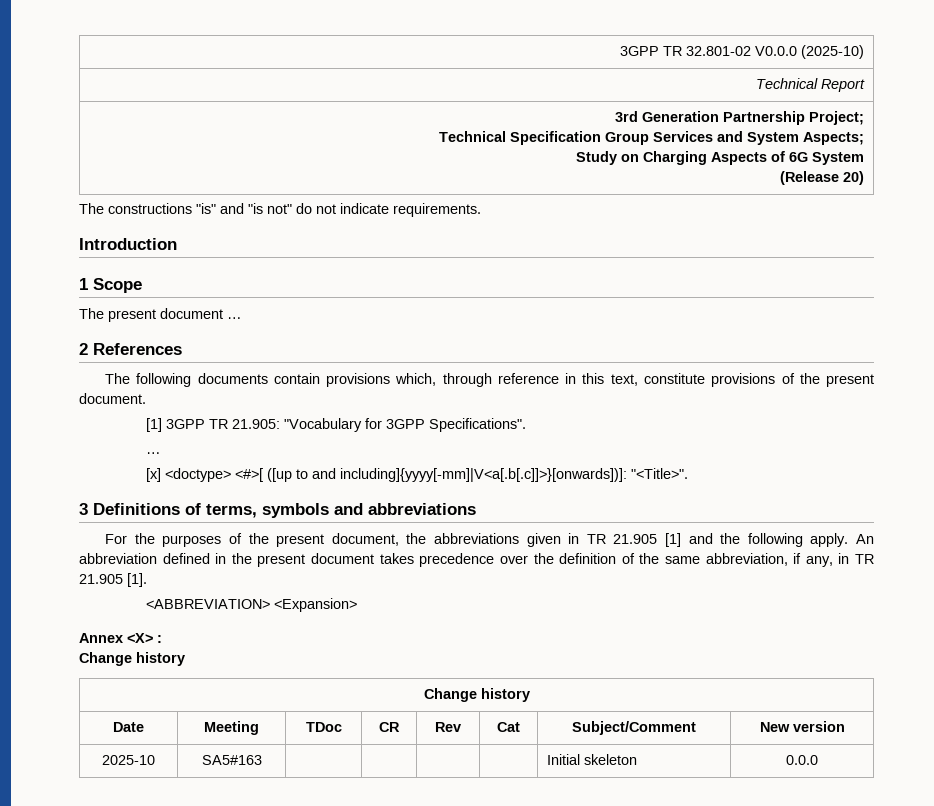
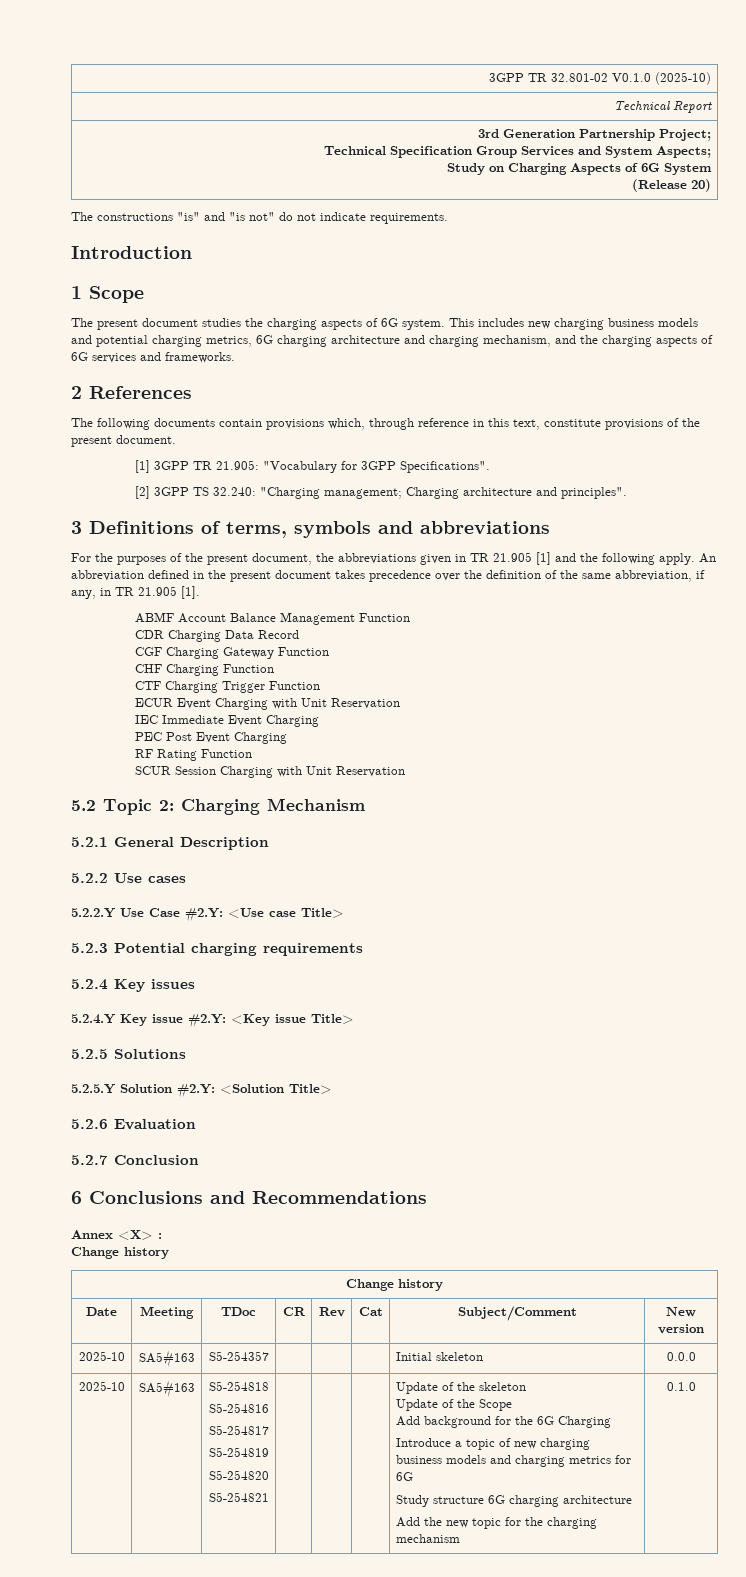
[754,46,797,56] V0.0.0 -> [612,73,652,82] V0.1.0
[227,317,242,319] … -> [202,318,698,330] [71,335,713,347] [71,352,235,363] studies the charging aspects of 6G system. This includes new charging business models and potential charging metrics, 6G charging architecture and charging mechanism, and the charging aspects of 6G services and frameworks.
[145,452,161,454] [145,468,688,482] … // [x] <doctype> <#>[ ([up to and including]{yyyy[-mm]|V<a[.b[.c]]>}[onwards])]: "<Title>". -> [135,486,628,499] [2] 3GPP TS 32.240: "Charging management; Charging architecture and principles".
[145,598,357,612] <ABBREVIATION> <Expansion> -> [135,612,411,625] [135,630,300,642] [135,647,330,659] [135,664,275,676] [135,681,321,693] [135,698,401,710] [135,715,320,727] [135,732,288,744] [135,749,253,761] [135,766,406,778] [71,798,365,815] [71,837,269,850] [71,873,186,883] [71,908,344,922] [71,943,363,956] [71,979,195,992] [71,1014,354,1028] [71,1049,186,1059] [71,1084,332,1098] [71,1119,196,1130] [71,1155,199,1165] [71,1191,427,1204] ABMF Account Balance Management Function // CDR Charging Data Record // CGF Charging Gateway Function // CHF Charging Function // CTF Charging Trigger Function // ECUR Event Charging with Unit Reservation // IEC Immediate Event Charging // PEC Post Event Charging // RF Rating Function // SCUR Session Charging with Unit Reservation // 5.2 Topic 2: Charging Mechanism // 5.2.1 General Description // 5.2.2 Use cases // 5.2.2.Y Use Case #2.Y: <Use case Title> // 5.2.3 Potential charging requirements // 5.2.4 Key issues // 5.2.4.Y Key issue #2.Y: <Key issue Title> // 5.2.5 Solutions // 5.2.5.Y Solution #2.Y: <Solution Title> // 5.2.6 Evaluation // 5.2.7 Conclusion // 6 Conclusions and Recommendations
(262, 760) none -> [208,1351,269,1361] S5‑254357
(818, 760) none -> [78,1381,125,1391] [138,1380,195,1397] [208,1381,269,1391] [208,1403,269,1413] [208,1425,269,1435] [208,1447,269,1457] [208,1470,269,1480] [208,1492,269,1502] [395,1382,526,1394] [395,1399,512,1411] [395,1416,611,1428] [395,1438,590,1450] [395,1455,631,1467] [395,1472,413,1481] [395,1495,632,1507] [395,1517,597,1529] [395,1534,460,1543] [666,1382,696,1391] // 2025-10 | SA5#163 | S5‑254818 // S5‑254816 // S5‑254817 // S5‑254819 // S5‑254820 // S5‑254821 | | | | Update of the skeleton // Update of the Scope // Add background for the 6G Charging // Introduce a topic of new charging business models and charging metrics for 6G // Study structure 6G charging architecture // Add the new topic for the charging mechanism | 0.1.0

